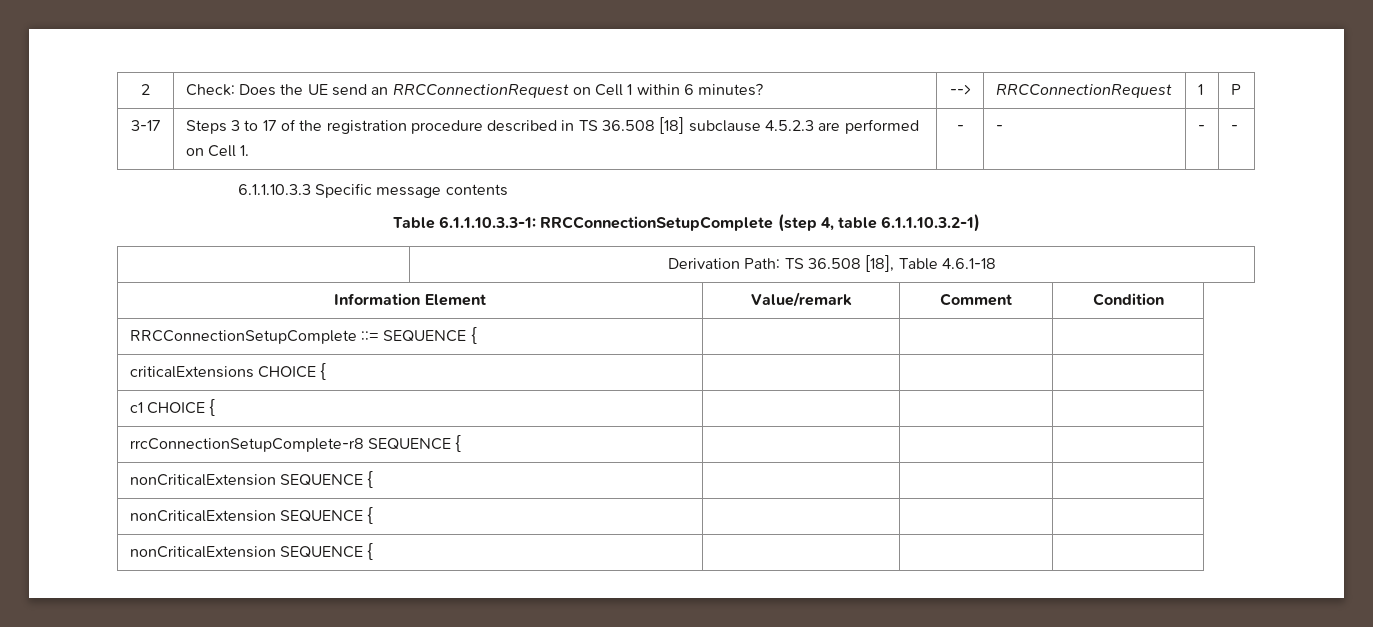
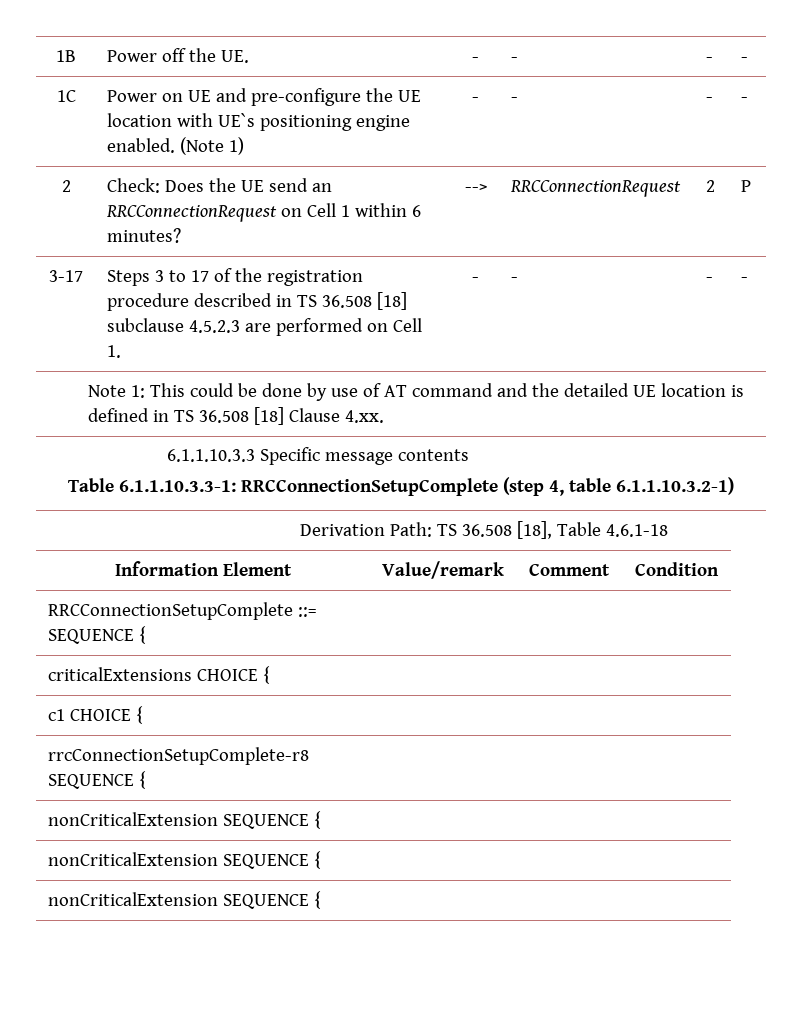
(141, 89) none -> [56,50,76,62] [107,48,250,63] [472,57,479,62] [511,57,519,62] [706,57,714,62] [741,57,749,62] [56,90,76,102] [107,88,422,106] [107,113,411,131] [107,137,245,155] [472,97,479,102] [511,97,519,102] [706,97,714,102] [741,97,749,102] 1B | Power off the UE. | - | - | - | - // 1C | Power on UE and pre-configure the UE location with UE`s positioning engine enabled. (Note 1) | - | - | - | - //
[1197,84,1203,95] 1 -> [706,180,716,192] 2
(1238, 128) none -> [87,383,744,401] [87,407,384,425] // Note 1: This could be done by use of AT command and the detailed UE location is defined in TS 36.508 [18] Clause 4.xx.

